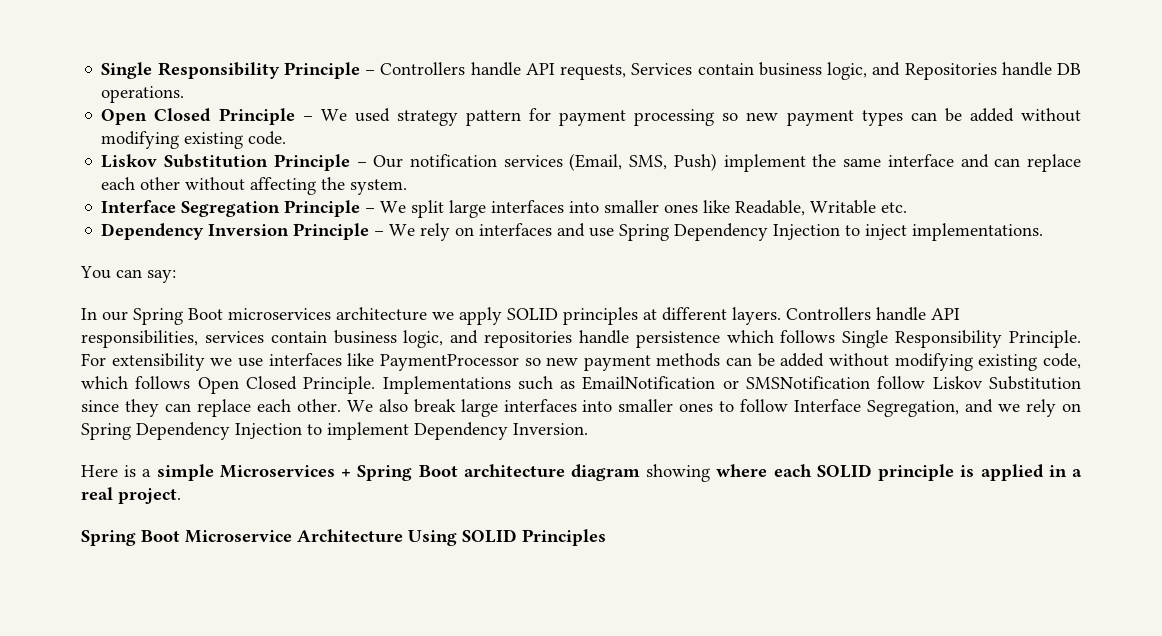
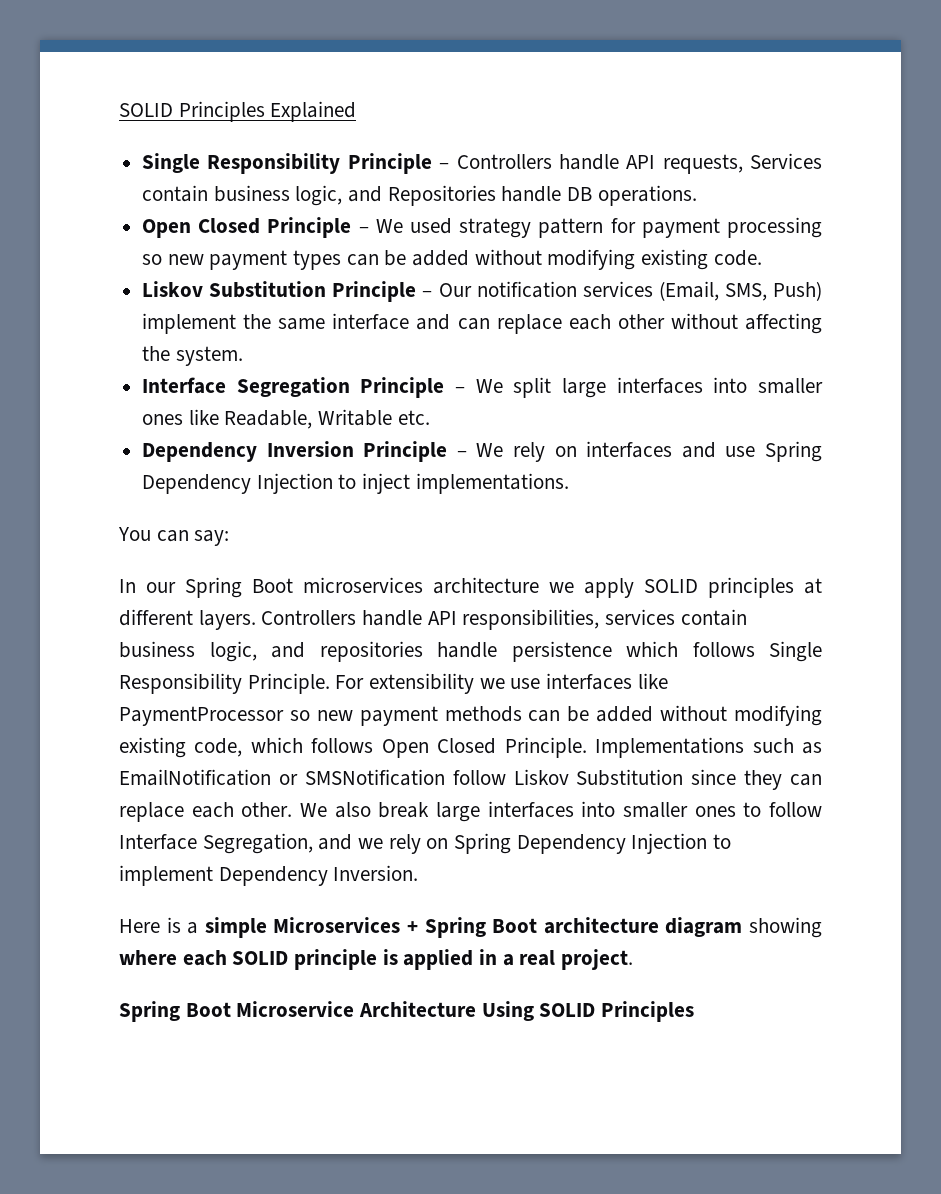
(101, 70) none -> [119,101,357,122] SOLID Principles Explained //

